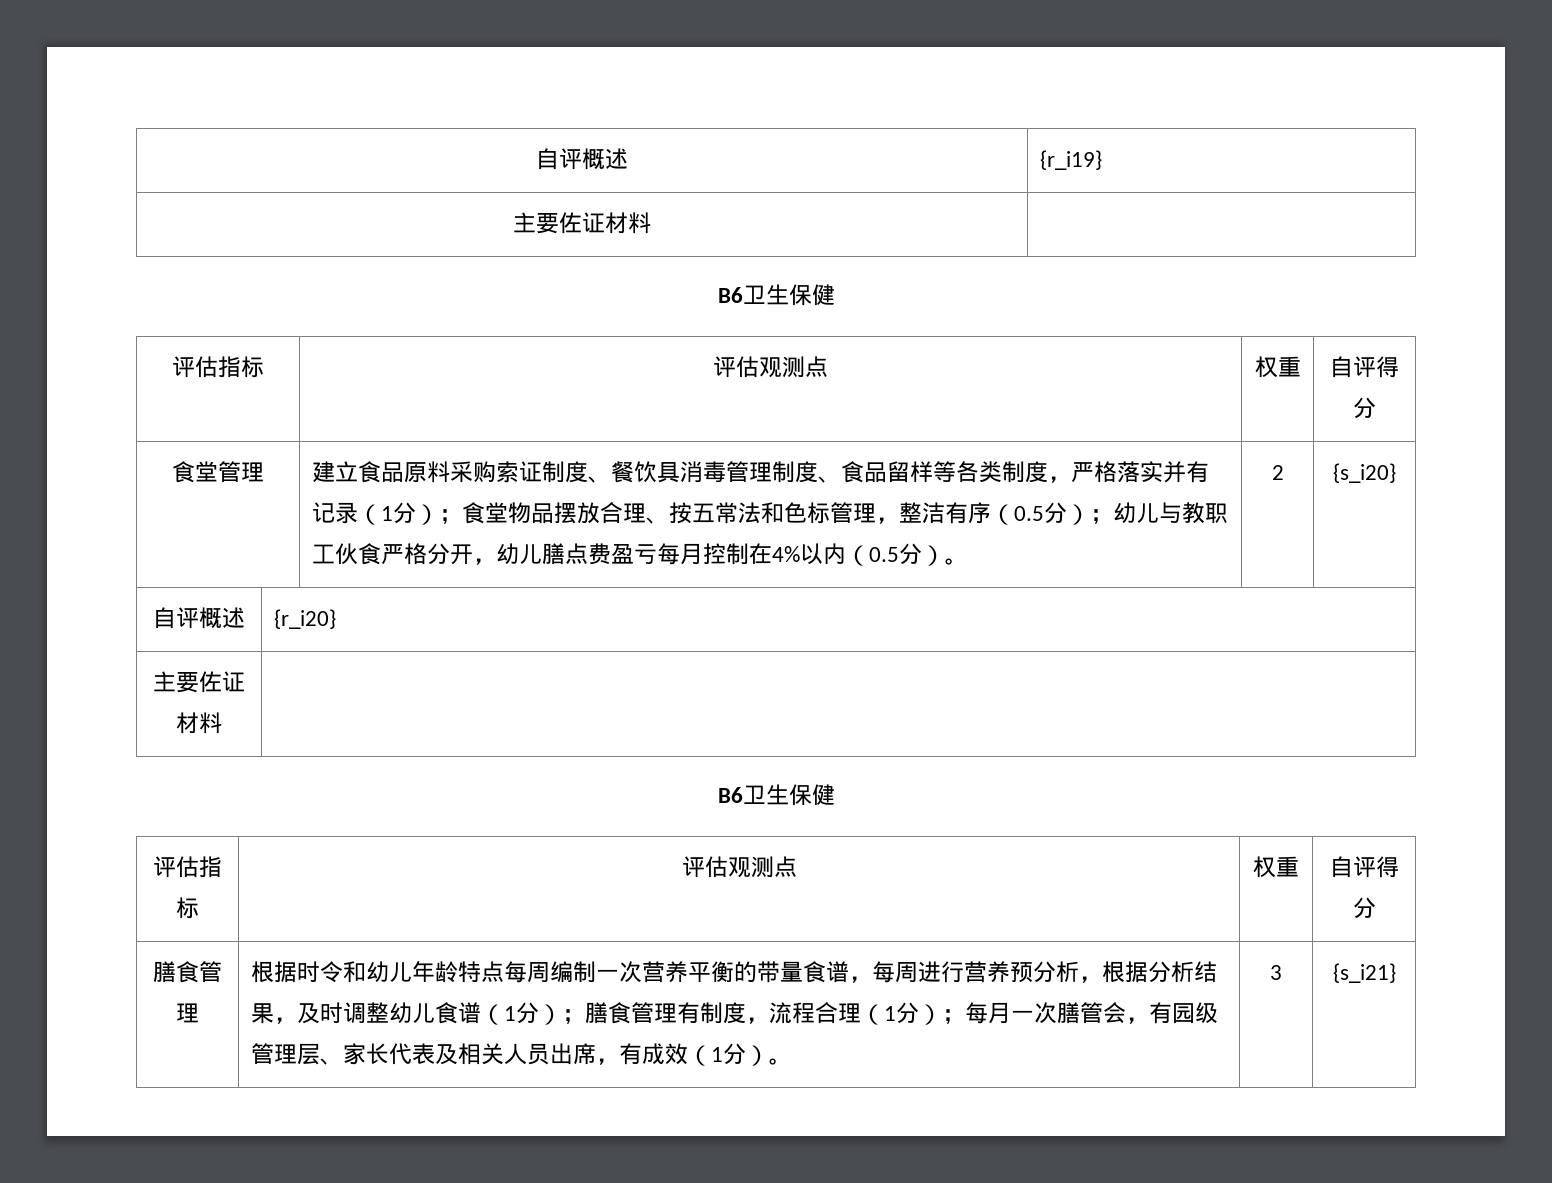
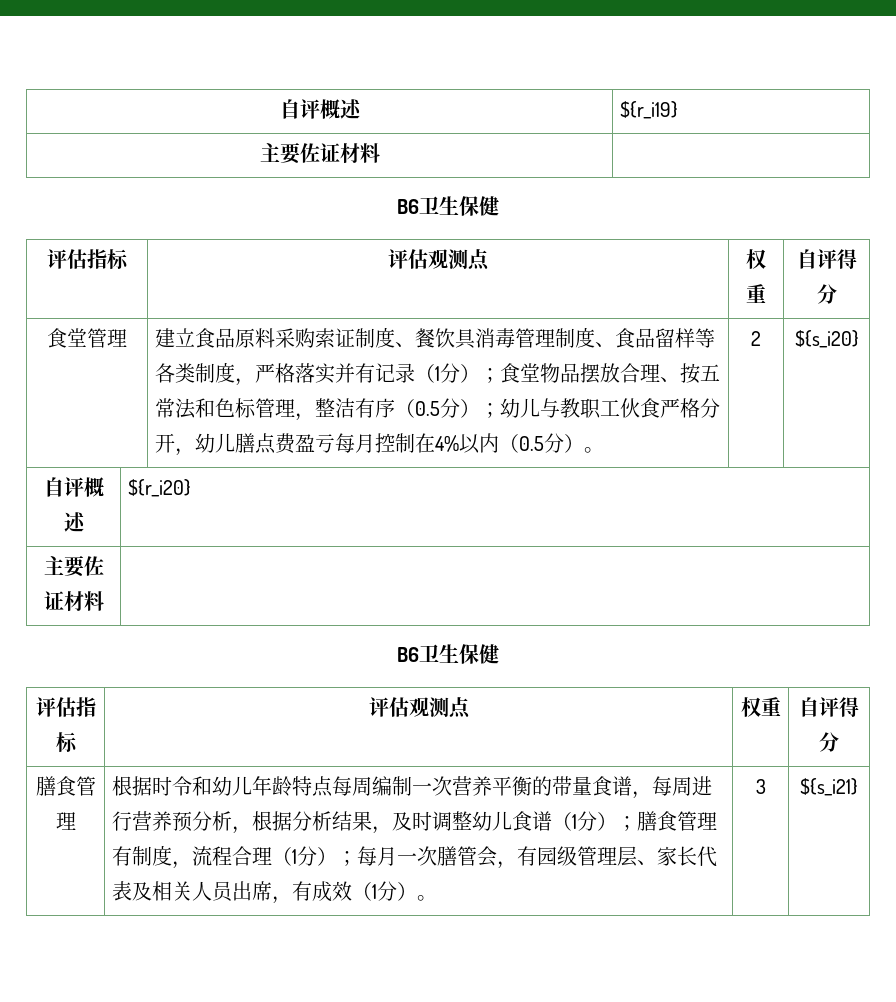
[536,148,628,170] [1040,150,1103,170] 自评概述 | {r_i19} -> [279,99,362,119] [620,101,679,119] 自评概述 | ${r_i19}
[1333,463,1396,483] [153,607,245,629] [274,609,337,629] {s_i20} // 自评概述 | {r_i20} -> [794,330,859,348] [43,477,104,497] [63,512,86,532] [128,479,192,497] ${s_i20} // 自评概述 | ${r_i20}
[1332,963,1396,983] {s_i21} -> [800,778,858,796] ${s_i21}

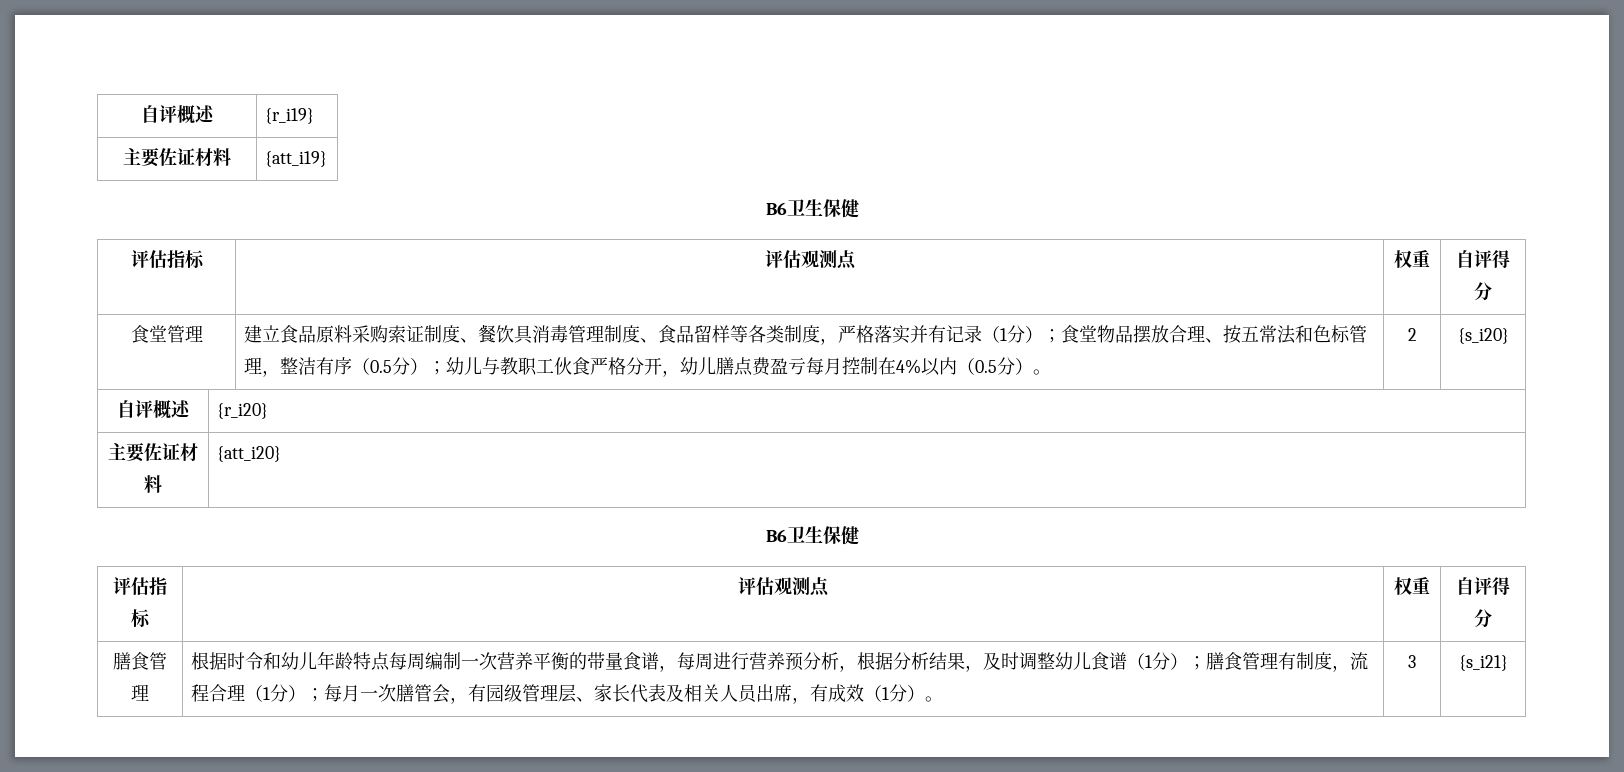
[279,99,362,119] [620,101,679,119] [259,143,380,164] 自评概述 | ${r_i19} // 主要佐证材料 | -> [141,105,215,124] [265,108,315,124] [123,148,231,167] [265,151,328,167] 自评概述 | {r_i19} // 主要佐证材料 | {att_i19}
[794,330,859,348] [43,477,104,497] [63,512,86,532] [128,479,192,497] [43,556,104,577] [43,591,104,612] ${s_i20} // 自评概述 | ${r_i20} // 主要佐证材料 | -> [1457,328,1509,344] [117,400,191,419] [217,403,269,419] [108,443,198,462] [144,475,162,493] [217,446,282,462] {s_i20} // 自评概述 | {r_i20} // 主要佐证材料 | {att_i20}
[800,778,858,796] ${s_i21} -> [1458,655,1508,671] {s_i21}

